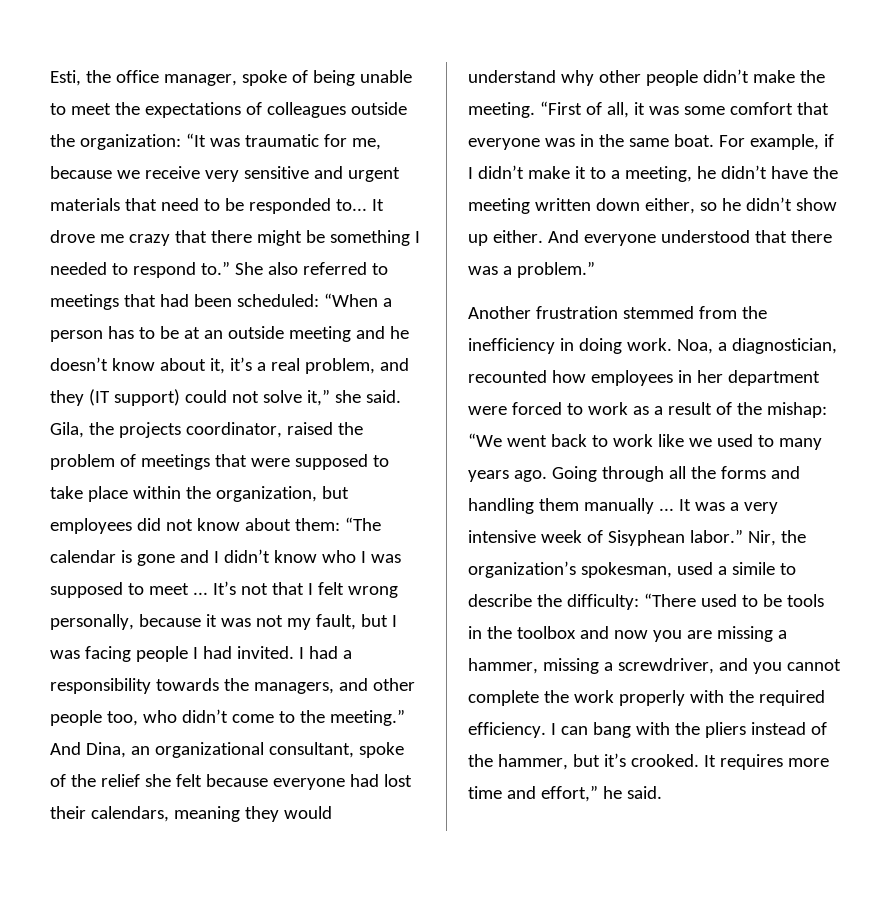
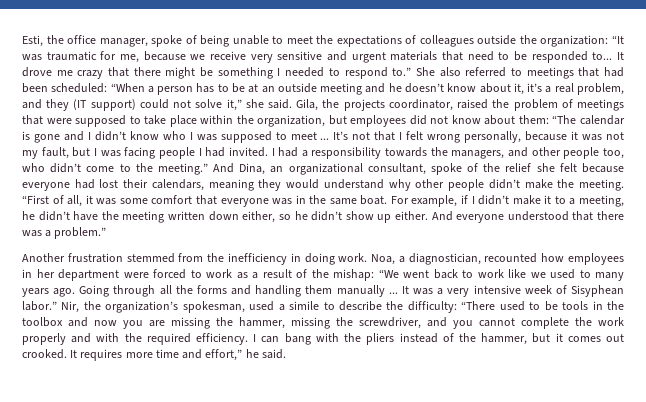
[777,630,787,639] a -> [216,317,233,326] the
[603,662,613,671] a -> [336,317,353,326] the
(685, 698) none -> [71,333,92,343] and
[603,753,626,767] it’s -> [555,333,625,342] it comes out

